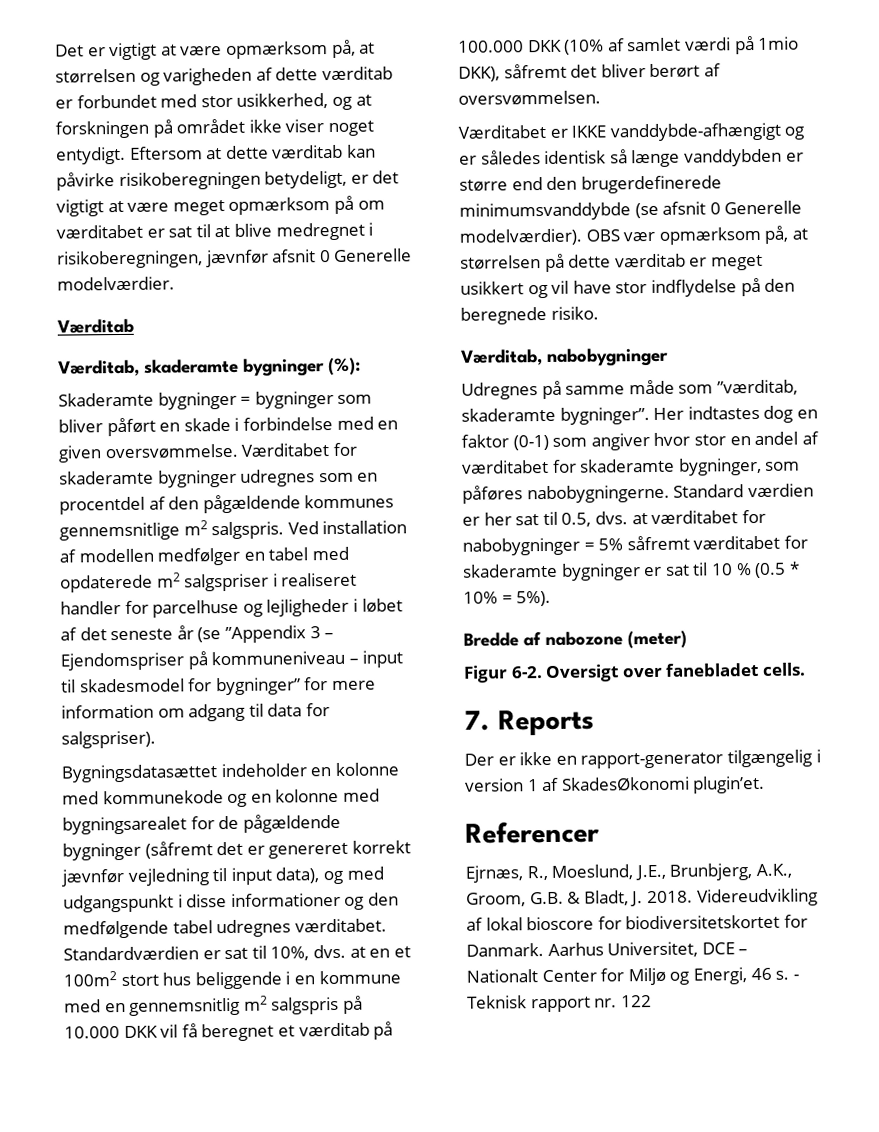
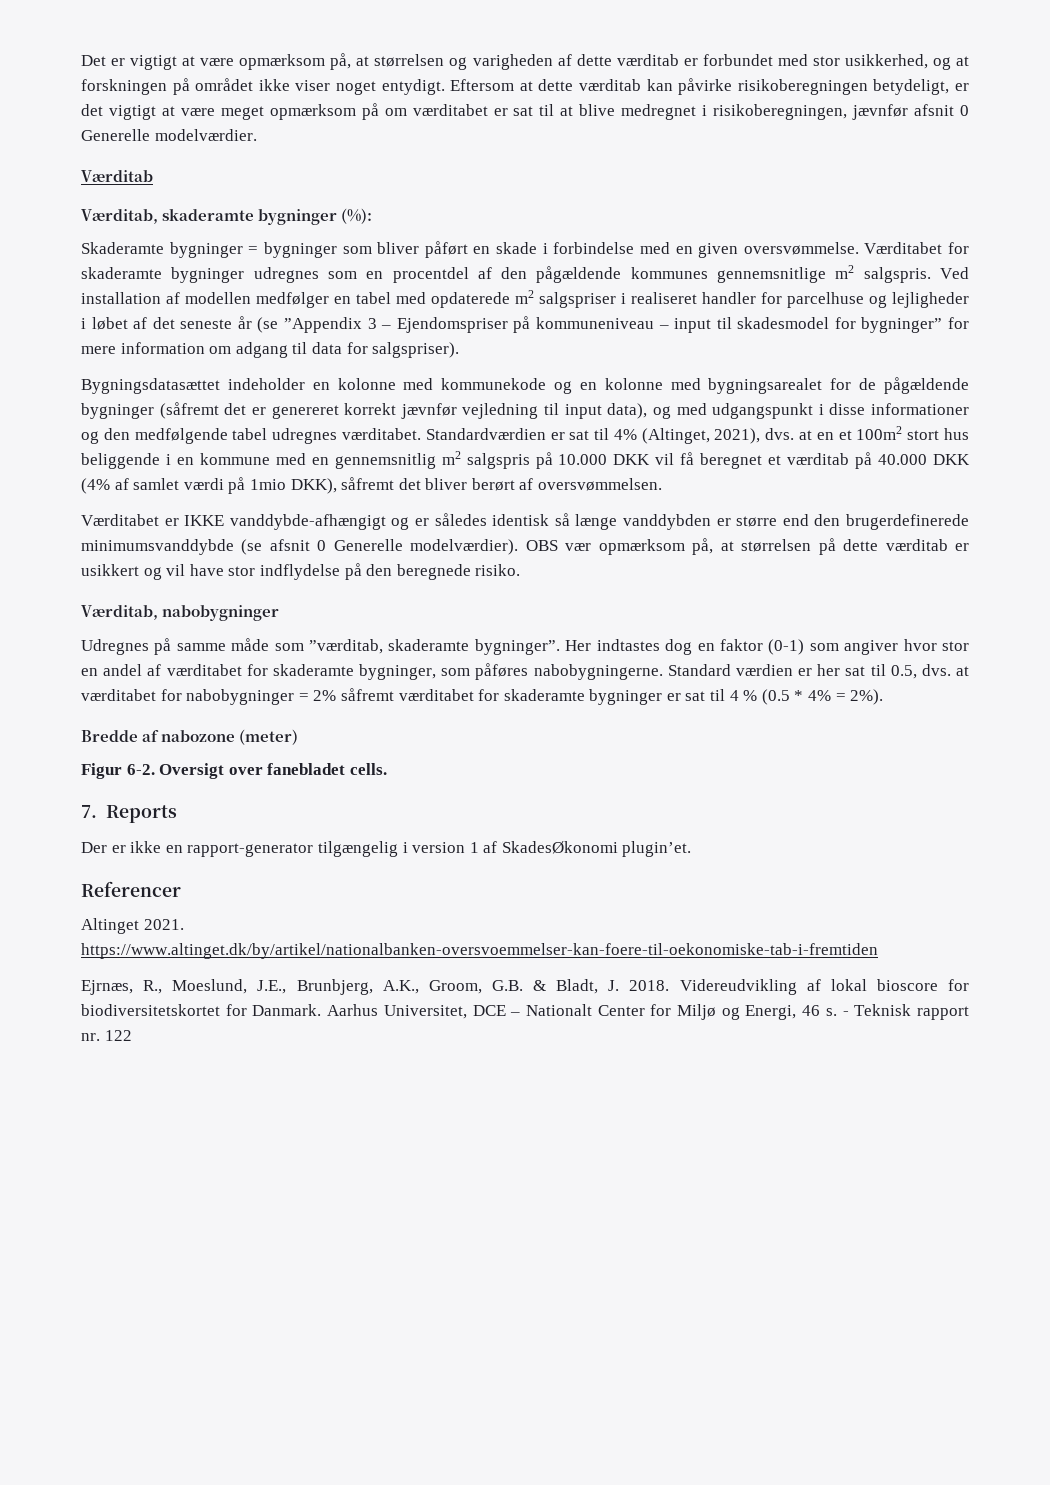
[270,946,310,961] 10%, -> [613,428,761,444] 4% (Altinget, 2021),
[458,39,605,55] 100.000 DKK (10% -> [878,454,970,465] [81,478,110,494] 40.000 DKK (4%
[710,254,763,271] meget -> (970, 547) none
[598,538,624,551] 5% -> [313,690,337,701] 2%
[710,563,733,576] 10 -> [729,690,739,701] 4
[463,590,552,607] 10% = 5%). -> [808,689,884,705] 4% = 2%).
(600, 832) none -> [81,918,184,934] [81,943,878,959] // Altinget 2021. https://www.altinget.dk/by/artikel/nationalbanken-oversvoemmelser-kan-foere-til-oekonomiske-tab-i-fremtiden

